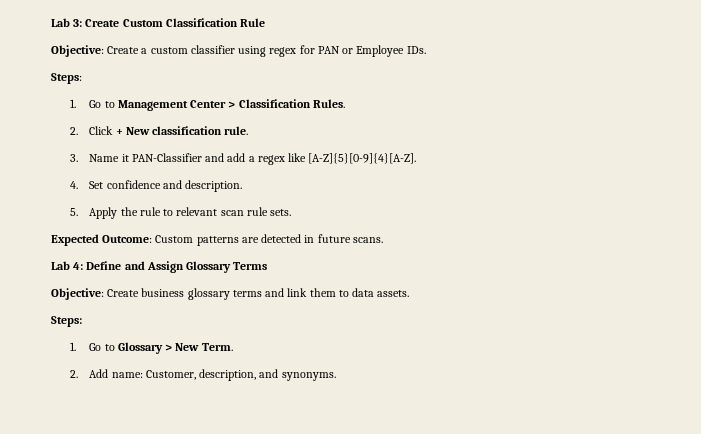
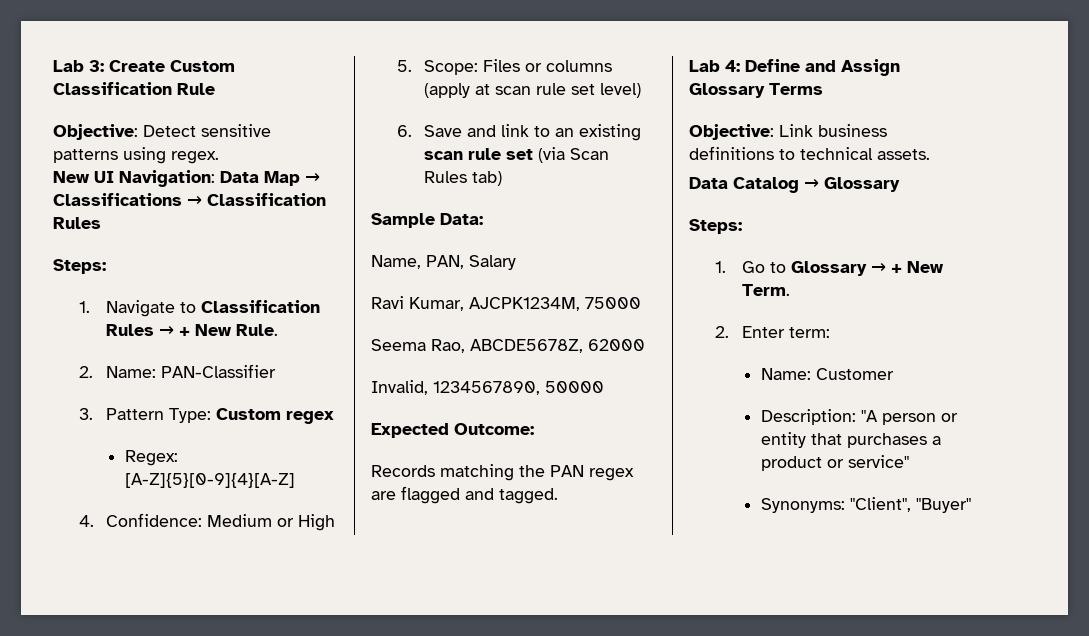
[107,45,426,57] [51,73,82,84] [70,99,345,111] [70,126,249,135] [70,153,417,165] Create a custom classifier using regex for PAN or Employee IDs. // Steps: // 1. Go to Management Center > Classification Rules. // 2. Click + New classification rule. // 3. Name it PAN-Classifier and add a regex like [A-Z]{5}[0-9]{4}[A-Z]. -> [143,124,271,137] [53,147,219,164] [53,170,320,187] [53,193,326,206] [53,217,101,229] [53,259,106,274] [79,300,320,317] [105,324,278,336] [79,364,276,378] [79,408,334,424] [124,450,178,466] [124,473,295,488] Detect sensitive patterns using regex. // New UI Navigation: Data Map → Classifications → Classification Rules // Steps: // 1. Navigate to Classification Rules → + New Rule. // 2. Name: PAN-Classifier // 3. Pattern Type: Custom regex // Regex: [A-Z]{5}[0-9]{4}[A-Z]
[89,180,243,192] [70,207,292,219] [51,234,383,246] Set confidence and description. // 5. Apply the rule to relevant scan rule sets. // Expected Outcome: Custom patterns are detected in future scans. -> [105,513,335,531] [397,59,612,75] [423,83,641,98] [397,124,641,141] [423,147,609,163] [423,171,502,186] [371,213,483,228] [371,255,516,270] [371,296,641,311] [371,339,645,353] [371,380,604,395] [371,423,534,438] [371,464,634,481] [371,486,558,504] Confidence: Medium or High // 5. Scope: Files or columns (apply at scan rule set level) // 6. Save and link to an existing scan rule set (via Scan Rules tab) // Sample Data: // Name, PAN, Salary // Ravi Kumar, AJCPK1234M, 75000 // Seema Rao, ABCDE5678Z, 62000 // Invalid, 1234567890, 50000 // Expected Outcome: // Records matching the PAN regex are flagged and tagged.
[107,288,410,300] Create business glossary terms and link them to data assets. -> [779,124,887,137] [689,146,930,160] [689,177,900,193] Link business definitions to technical assets. // Data Catalog → Glossary
[165,344,173,351] > -> [870,263,902,273] → +
[89,369,336,381] Add name: Customer, description, and synonyms. -> [741,326,830,338] [760,368,894,380] [760,409,958,425] [760,432,941,448] [760,455,909,471] [760,497,971,513] Enter term: // Name: Customer // Description: "A person or entity that purchases a product or service" // Synonyms: "Client", "Buyer"

